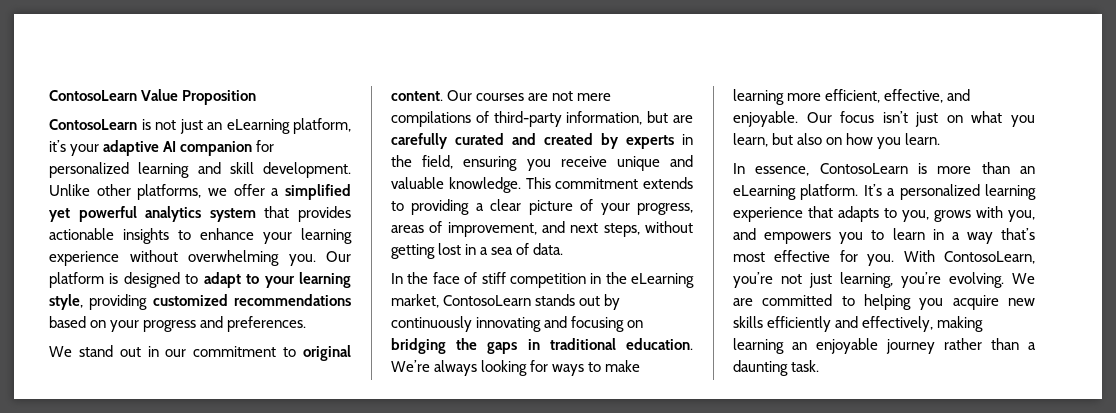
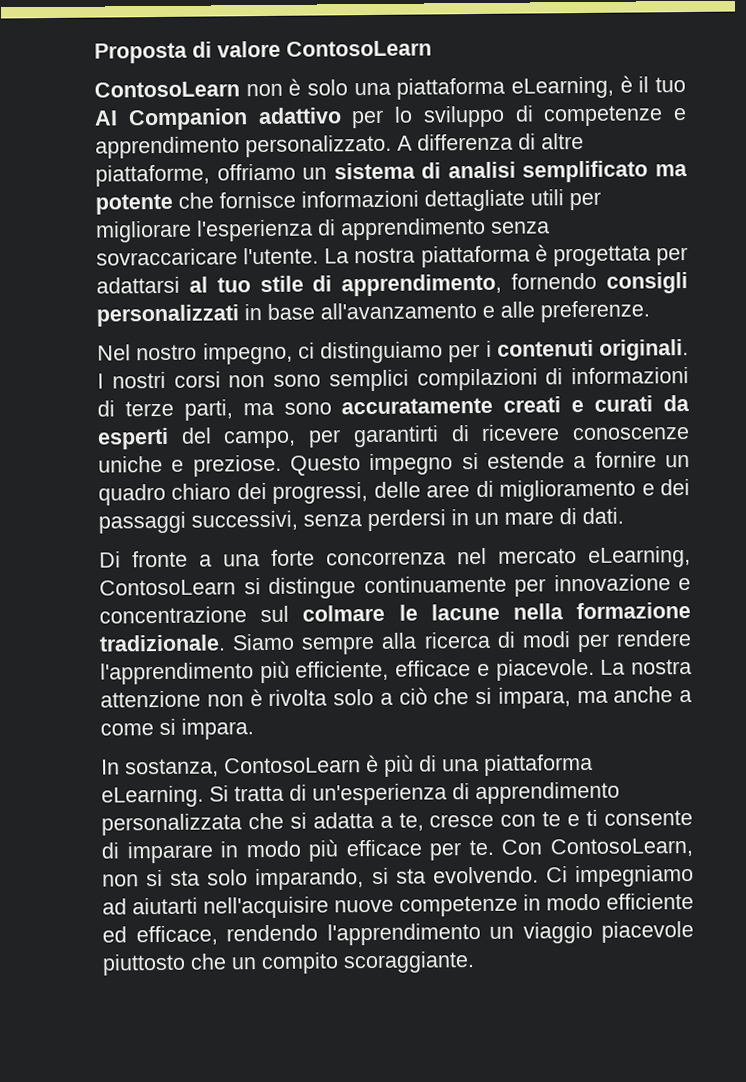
[49,89,257,105] [49,118,351,134] [49,140,275,156] [49,162,351,178] [49,184,351,200] [49,206,351,222] [49,228,352,244] [49,250,351,266] [49,272,352,288] [49,294,351,310] [49,316,307,332] [49,345,351,361] [391,90,612,101] [391,111,693,127] [391,133,693,149] [391,155,693,171] [391,177,693,193] [391,199,693,215] [391,221,693,237] [391,243,564,259] [391,272,694,288] [391,294,621,310] [391,316,644,332] [391,338,693,354] [391,360,641,376] [733,89,971,105] [733,111,1035,127] [733,133,941,149] [733,162,1035,176] [733,184,1036,200] [733,206,1035,222] [733,228,1036,244] [733,250,1035,266] [733,272,1035,288] [733,294,1035,310] [733,316,984,332] [733,338,1036,354] [733,360,820,376] ContosoLearn Value Proposition // ContosoLearn is not just an eLearning platform, it’s your adaptive AI companion for personalized learning and skill development. Unlike other platforms, we offer a simplified yet powerful analytics system that provides actionable insights to enhance your learning experience without overwhelming you. Our platform is designed to adapt to your learning style, providing customized recommendations based on your progress and preferences. // We stand out in our commitment to original content. Our courses are not mere compilations of third-party information, but are carefully curated and created by experts in the field, ensuring you receive unique and valuable knowledge. This commitment extends to providing a clear picture of your progress, areas of improvement, and next steps, without getting lost in a sea of data. // In the face of stiff competition in the eLearning market, ContosoLearn stands out by continuously innovating and focusing on bridging the gaps in traditional education. We’re always looking for ways to make learning more efficient, effective, and enjoyable. Our focus isn’t just on what you learn, but also on how you learn. // In essence, ContosoLearn is more than an eLearning platform. It’s a personalized learning experience that adapts to you, grows with you, and empowers you to learn in a way that’s most effective for you. With ContosoLearn, you’re not just learning, you’re evolving. We are committed to helping you acquire new skills efficiently and effectively, making learning an enjoyable journey rather than a daunting task. -> [94,40,432,64] [94,75,686,100] [94,105,687,131] [95,133,584,159] [95,160,688,187] [95,189,601,215] [95,217,550,243] [96,244,688,268] [96,272,688,297] [96,300,650,327] [97,339,689,365] [97,367,689,392] [97,394,691,421] [97,424,690,450] [98,451,690,477] [98,479,691,506] [98,507,624,534] [99,546,691,568] [99,574,691,599] [99,602,691,624] [99,630,692,655] [100,658,692,685] [100,686,692,709] [100,718,254,740] [101,753,593,778] [101,781,620,808] [101,809,694,836] [101,837,693,864] [102,864,694,891] [102,892,694,919] [102,920,694,946] [102,951,475,976] Proposta di valore ContosoLearn // ContosoLearn non è solo una piattaforma eLearning, è il tuo AI Companion adattivo per lo sviluppo di competenze e apprendimento personalizzato. A differenza di altre piattaforme, offriamo un sistema di analisi semplificato ma potente che fornisce informazioni dettagliate utili per migliorare l'esperienza di apprendimento senza sovraccaricare l'utente. La nostra piattaforma è progettata per adattarsi al tuo stile di apprendimento, fornendo consigli personalizzati in base all'avanzamento e alle preferenze. // Nel nostro impegno, ci distinguiamo per i contenuti originali. I nostri corsi non sono semplici compilazioni di informazioni di terze parti, ma sono accuratamente creati e curati da esperti del campo, per garantirti di ricevere conoscenze uniche e preziose. Questo impegno si estende a fornire un quadro chiaro dei progressi, delle aree di miglioramento e dei passaggi successivi, senza perdersi in un mare di dati. // Di fronte a una forte concorrenza nel mercato eLearning, ContosoLearn si distingue continuamente per innovazione e concentrazione sul colmare le lacune nella formazione tradizionale. Siamo sempre alla ricerca di modi per rendere l'apprendimento più efficiente, efficace e piacevole. La nostra attenzione non è rivolta solo a ciò che si impara, ma anche a come si impara. // In sostanza, ContosoLearn è più di una piattaforma eLearning. Si tratta di un'esperienza di apprendimento personalizzata che si adatta a te, cresce con te e ti consente di imparare in modo più efficace per te. Con ContosoLearn, non si sta solo imparando, si sta evolvendo. Ci impegniamo ad aiutarti nell'acquisire nuove competenze in modo efficiente ed efficace, rendendo l'apprendimento un viaggio piacevole piuttosto che un compito scoraggiante.

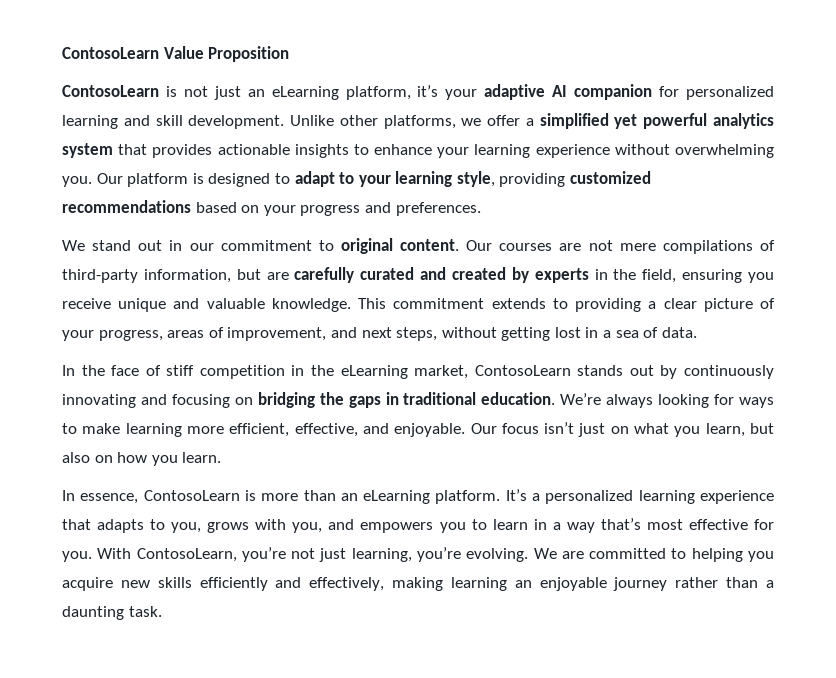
[94,40,432,64] [94,75,686,100] [94,105,687,131] [95,133,584,159] [95,160,688,187] [95,189,601,215] [95,217,550,243] [96,244,688,268] [96,272,688,297] [96,300,650,327] [97,339,689,365] [97,367,689,392] [97,394,691,421] [97,424,690,450] [98,451,690,477] [98,479,691,506] [98,507,624,534] [99,546,691,568] [99,574,691,599] [99,602,691,624] [99,630,692,655] [100,658,692,685] [100,686,692,709] [100,718,254,740] [101,753,593,778] [101,781,620,808] [101,809,694,836] [101,837,693,864] [102,864,694,891] [102,892,694,919] [102,920,694,946] [102,951,475,976] Proposta di valore ContosoLearn // ContosoLearn non è solo una piattaforma eLearning, è il tuo AI Companion adattivo per lo sviluppo di competenze e apprendimento personalizzato. A differenza di altre piattaforme, offriamo un sistema di analisi semplificato ma potente che fornisce informazioni dettagliate utili per migliorare l'esperienza di apprendimento senza sovraccaricare l'utente. La nostra piattaforma è progettata per adattarsi al tuo stile di apprendimento, fornendo consigli personalizzati in base all'avanzamento e alle preferenze. // Nel nostro impegno, ci distinguiamo per i contenuti originali. I nostri corsi non sono semplici compilazioni di informazioni di terze parti, ma sono accuratamente creati e curati da esperti del campo, per garantirti di ricevere conoscenze uniche e preziose. Questo impegno si estende a fornire un quadro chiaro dei progressi, delle aree di miglioramento e dei passaggi successivi, senza perdersi in un mare di dati. // Di fronte a una forte concorrenza nel mercato eLearning, ContosoLearn si distingue continuamente per innovazione e concentrazione sul colmare le lacune nella formazione tradizionale. Siamo sempre alla ricerca di modi per rendere l'apprendimento più efficiente, efficace e piacevole. La nostra attenzione non è rivolta solo a ciò che si impara, ma anche a come si impara. // In sostanza, ContosoLearn è più di una piattaforma eLearning. Si tratta di un'esperienza di apprendimento personalizzata che si adatta a te, cresce con te e ti consente di imparare in modo più efficace per te. Con ContosoLearn, non si sta solo imparando, si sta evolvendo. Ci impegniamo ad aiutarti nell'acquisire nuove competenze in modo efficiente ed efficace, rendendo l'apprendimento un viaggio piacevole piuttosto che un compito scoraggiante. -> [62,46,290,62] [62,84,774,100] [62,113,774,129] [62,143,774,158] [62,171,652,187] [62,200,481,216] [62,238,775,254] [62,267,774,283] [62,298,775,312] [62,327,697,341] [62,365,774,379] [62,392,775,408] [62,422,774,437] [62,452,222,466] [62,489,774,504] [62,518,774,533] [62,547,775,562] [62,577,774,591] [62,606,162,620] ContosoLearn Value Proposition // ContosoLearn is not just an eLearning platform, it’s your adaptive AI companion for personalized learning and skill development. Unlike other platforms, we offer a simplified yet powerful analytics system that provides actionable insights to enhance your learning experience without overwhelming you. Our platform is designed to adapt to your learning style, providing customized recommendations based on your progress and preferences. // We stand out in our commitment to original content. Our courses are not mere compilations of third-party information, but are carefully curated and created by experts in the field, ensuring you receive unique and valuable knowledge. This commitment extends to providing a clear picture of your progress, areas of improvement, and next steps, without getting lost in a sea of data. // In the face of stiff competition in the eLearning market, ContosoLearn stands out by continuously innovating and focusing on bridging the gaps in traditional education. We’re always looking for ways to make learning more efficient, effective, and enjoyable. Our focus isn’t just on what you learn, but also on how you learn. // In essence, ContosoLearn is more than an eLearning platform. It’s a personalized learning experience that adapts to you, grows with you, and empowers you to learn in a way that’s most effective for you. With ContosoLearn, you’re not just learning, you’re evolving. We are committed to helping you acquire new skills efficiently and effectively, making learning an enjoyable journey rather than a daunting task.

